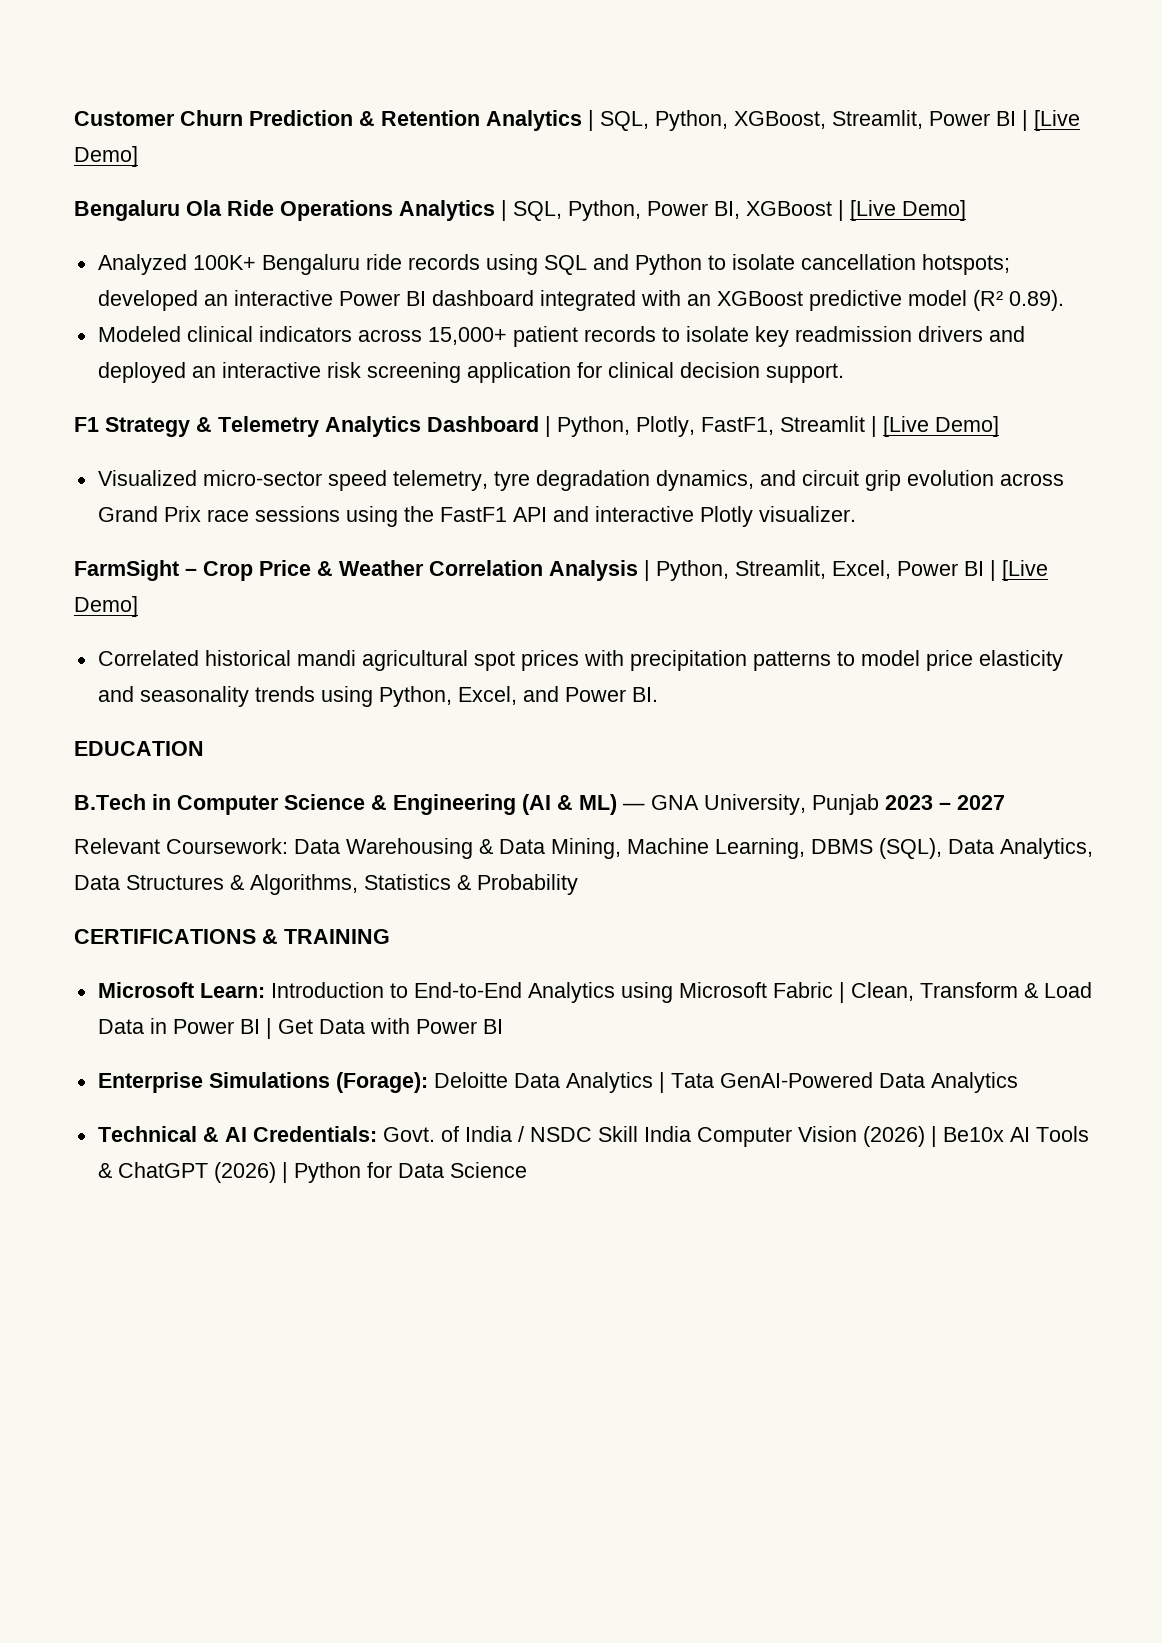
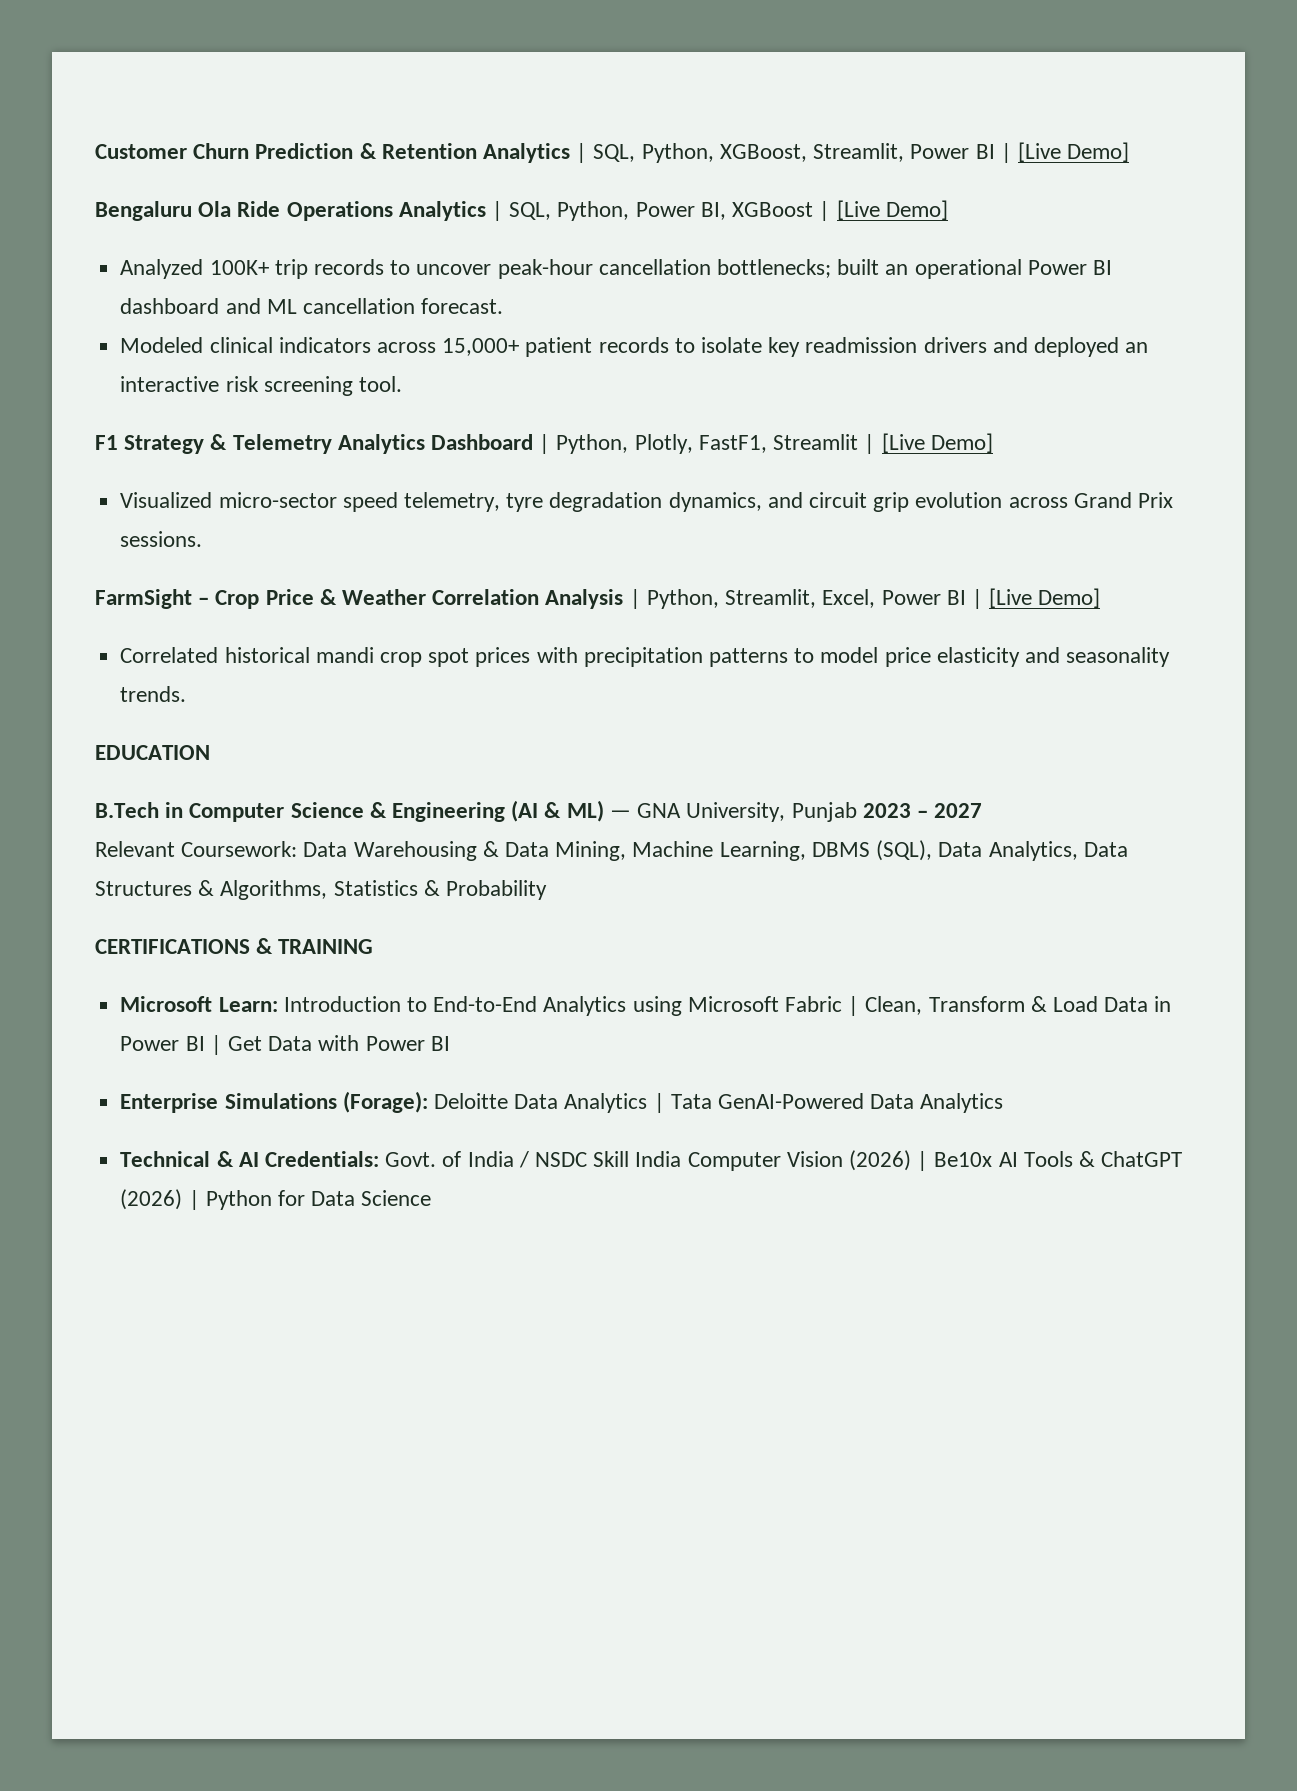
[261,254,1010,275] [97,290,1064,311] Bengaluru ride records using SQL and Python to isolate cancellation hotspots; developed an interactive Power BI dashboard integrated with an XGBoost predictive model (R² 0.89). -> [274,259,1113,279] [120,298,504,314] trip records to uncover peak-hour cancellation bottlenecks; built an operational Power BI dashboard and ML cancellation forecast.
[466,362,844,383] application for clinical decision support. -> [358,376,402,392] tool.
[206,506,856,527] race sessions using the FastF1 API and interactive Plotly visualizer. -> [120,531,203,547] sessions.
[361,650,468,671] agricultural -> [379,652,422,667] crop
[254,686,658,707] trends using Python, Excel, and Power BI. -> [120,686,187,702] trends.

